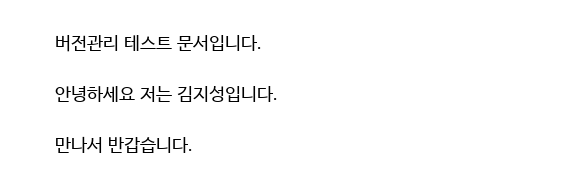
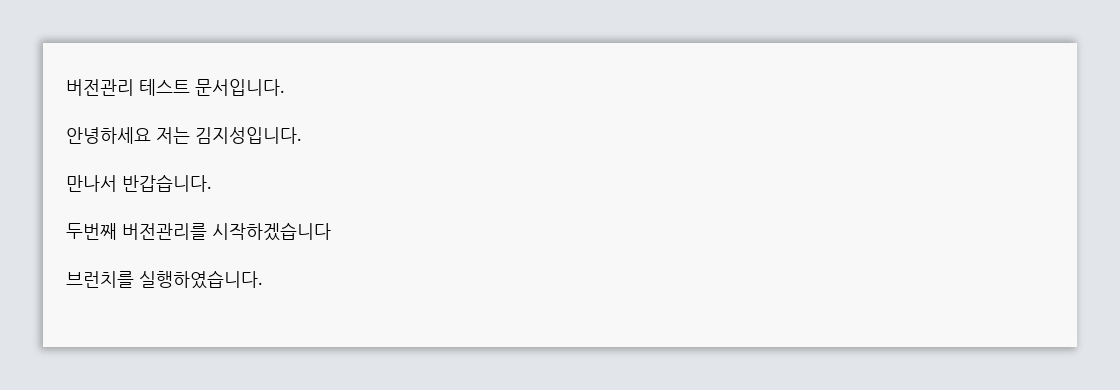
(192, 145) none -> [66,222,331,241] [66,270,263,289] // 두번째 버전관리를 시작하겠습니다 // 브런치를 실행하였습니다.

